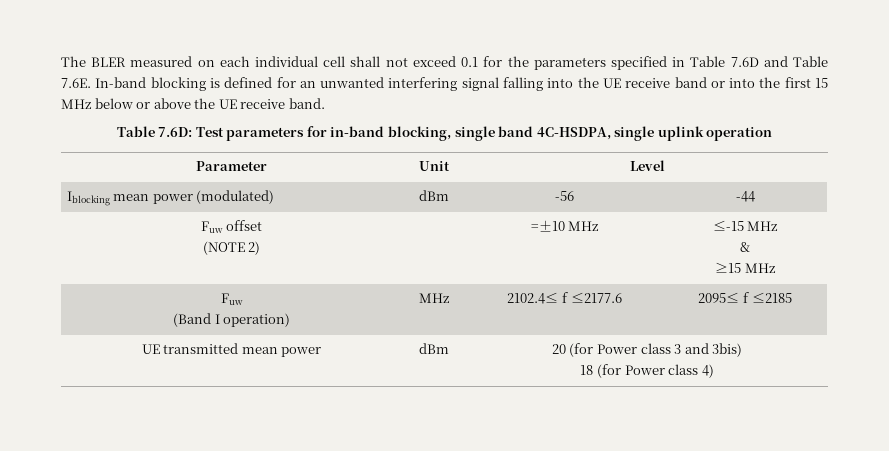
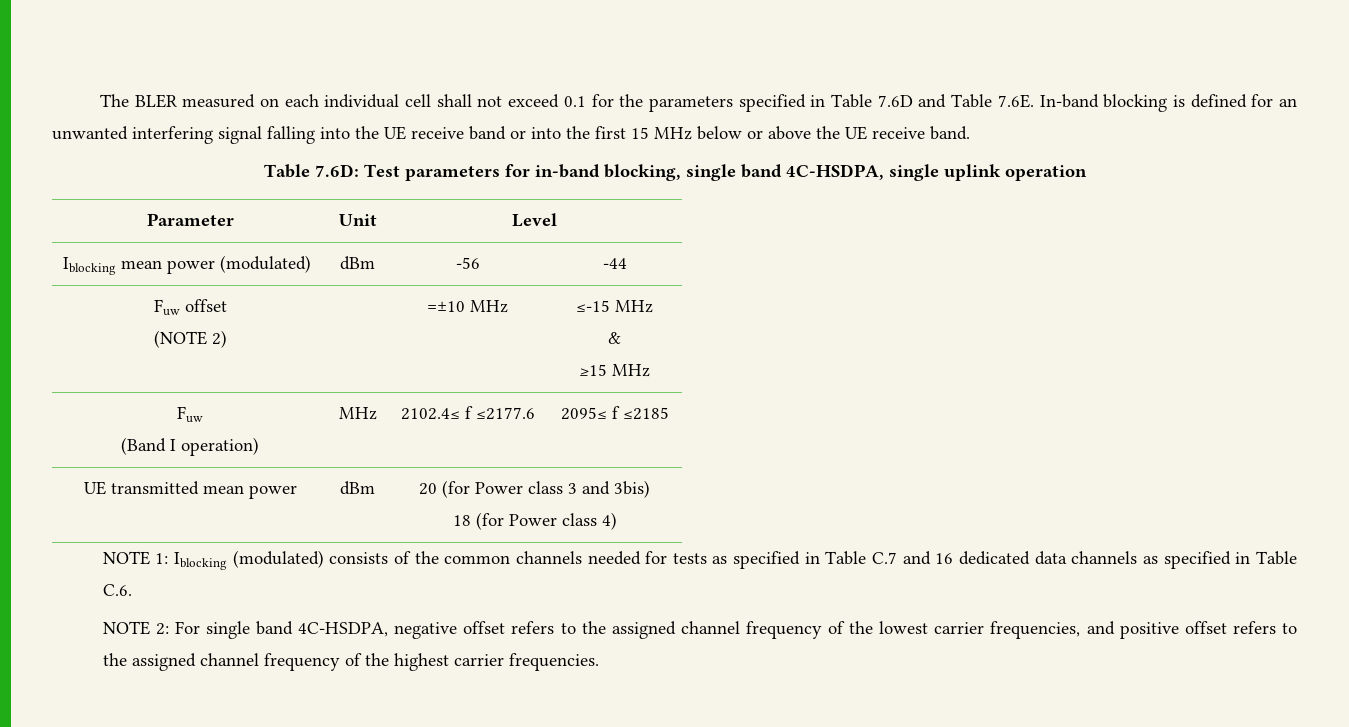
(714, 371) none -> [102,550,1297,570] [102,584,132,596] [102,621,1298,639] [102,653,599,671] // NOTE 1: Iblocking (modulated) consists of the common channels needed for tests as specified in Table C.7 and 16 dedicated data channels as specified in Table C.6. // NOTE 2: For single band 4C-HSDPA, negative offset refers to the assigned channel frequency of the lowest carrier frequencies, and positive offset refers to the assigned channel frequency of the highest carrier frequencies.

